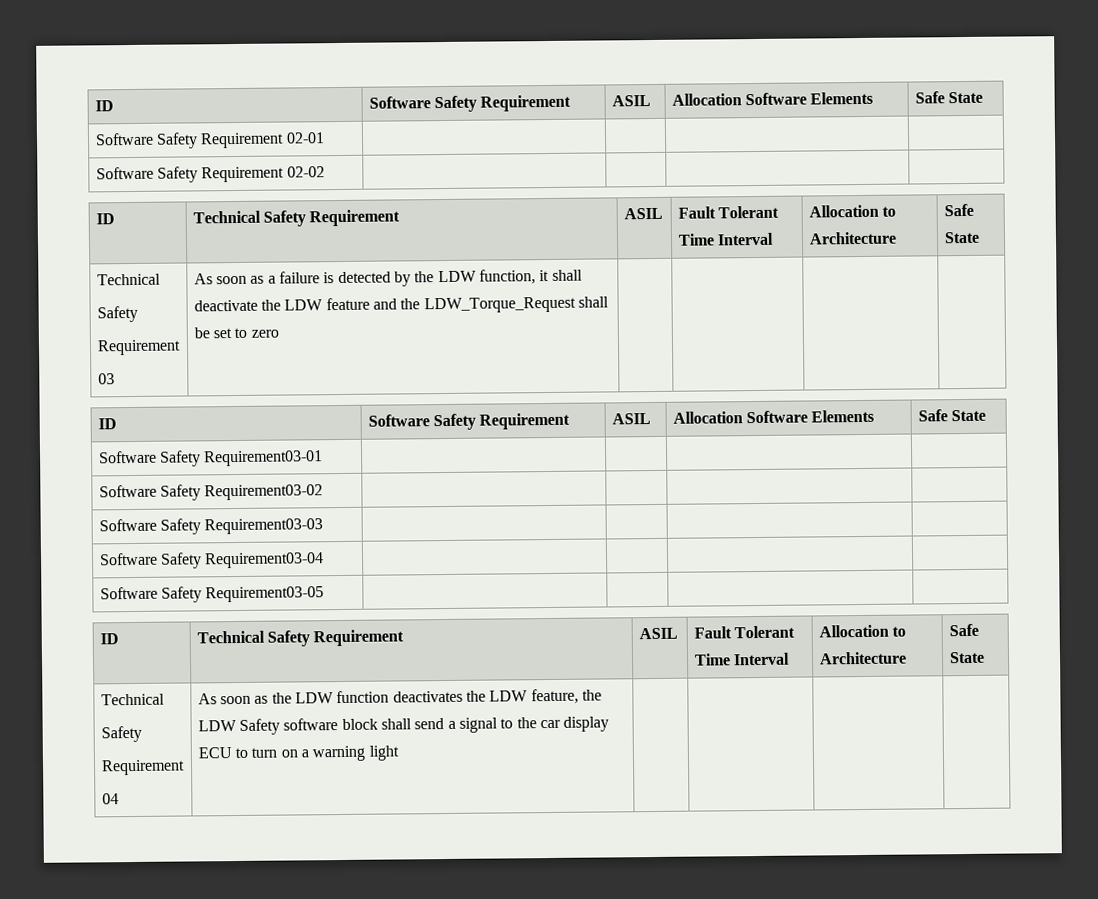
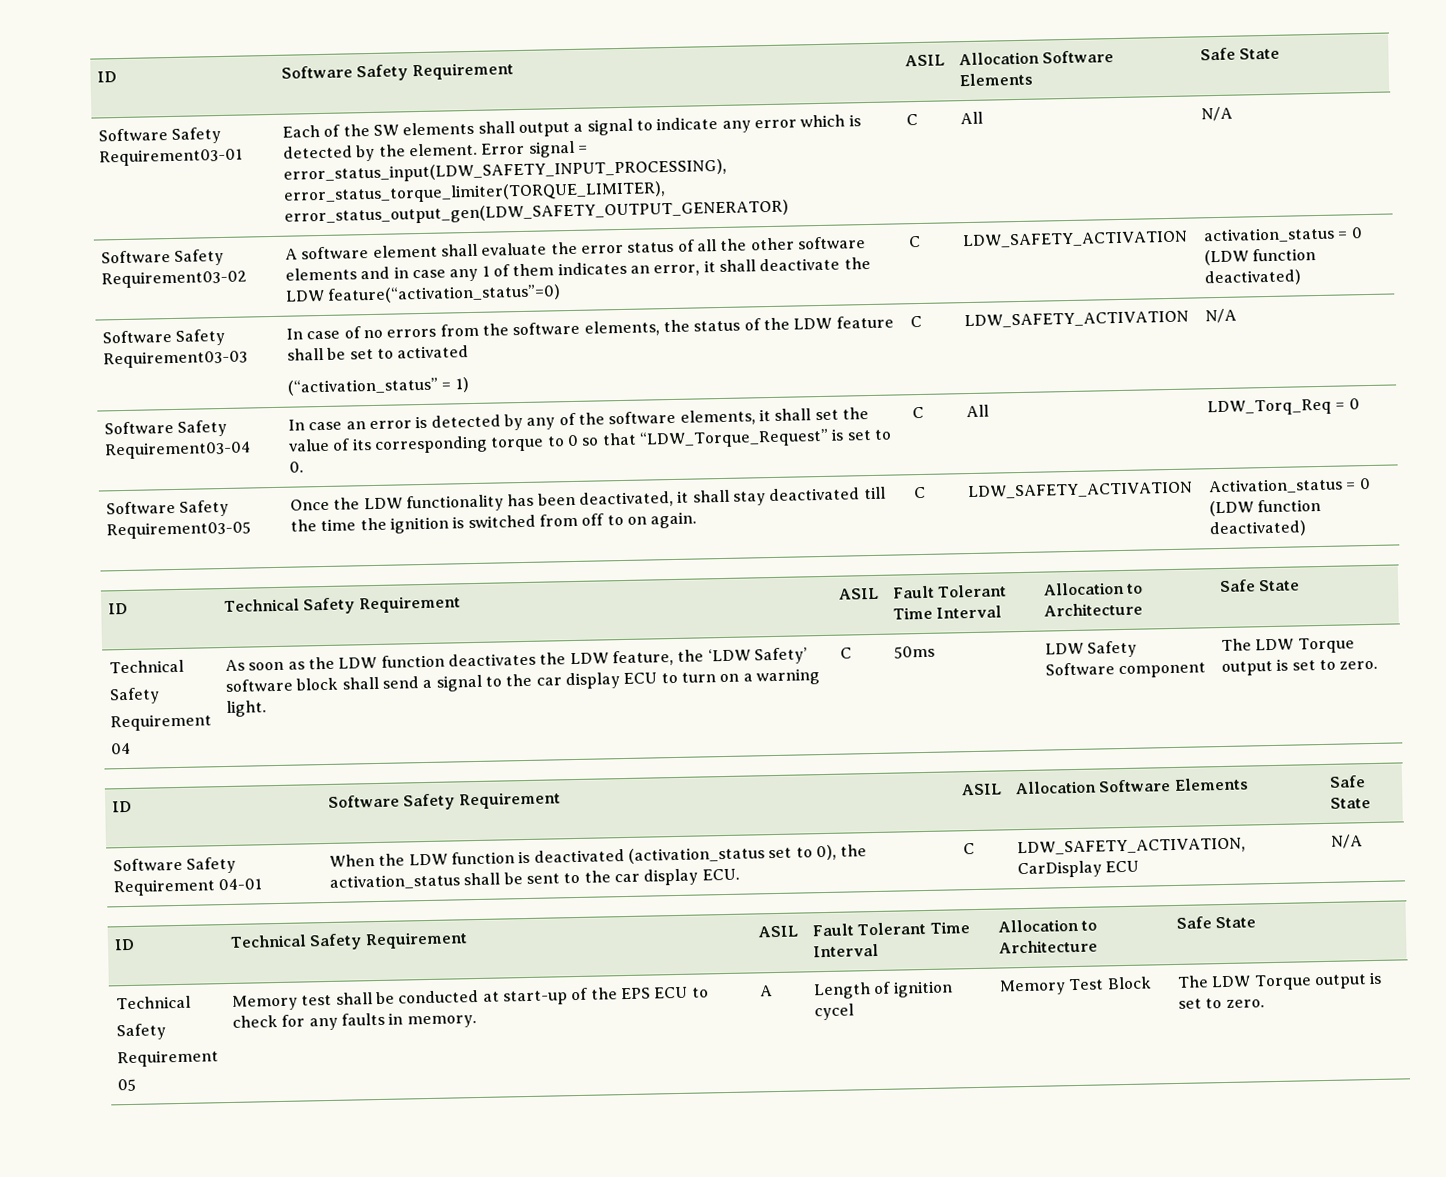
[200,132,325,149] [95,166,325,183] [95,213,115,225] [192,209,401,227] [623,207,663,220] [677,205,780,219] [677,232,775,246] [808,204,897,218] [808,231,897,245] [943,203,974,217] [943,231,980,244] [96,273,161,286] [96,305,138,323] [96,339,181,356] [97,373,115,385] [193,269,583,287] [193,296,610,314] [193,327,279,339] [97,418,117,430] [367,412,571,431] [611,413,651,425] [672,409,875,424] [917,409,987,422] [97,450,324,467] [98,484,324,501] [98,518,324,535] [98,552,325,569] [99,586,325,603] Requirement 02-01 | | | | // Software Safety Requirement 02-02 | | | | // ID | Technical Safety Requirement | ASIL | Fault Tolerant Time Interval | Allocation to Architecture | Safe State // Technical // Safety // Requirement // 03 | As soon as a failure is detected by the LDW function, it shall deactivate the LDW feature and the LDW_Torque_Request shall be set to zero | | | | // ID | Software Safety Requirement | ASIL | Allocation Software Elements | Safe State // Software Safety Requirement03-01 | | | | // Software Safety Requirement03-02 | | | | // Software Safety Requirement03-03 | | | | // Software Safety Requirement03-04 | | | | // Software Safety Requirement03-05 | | | | -> [99,147,244,167] [282,114,861,138] [283,140,588,162] [283,158,728,184] [283,181,790,226] [906,113,919,126] [960,111,984,125] [1201,106,1234,122] [101,248,225,266] [101,269,248,289] [285,236,866,260] [285,256,871,282] [285,284,562,304] [908,235,922,248] [962,230,1189,249] [1203,226,1363,244] [1204,248,1317,266] [1204,269,1303,287] [102,328,227,346] [103,349,249,369] [286,315,894,340] [287,345,470,361] [287,377,470,396] [910,315,923,328] [964,310,1190,329] [1205,308,1238,324] [104,419,228,437] [104,440,252,460] [288,407,869,431] [288,428,892,454] [289,461,305,473] [912,406,925,419] [966,404,990,418] [1207,398,1360,417] [106,499,230,517] [106,520,252,540] [290,486,886,513] [290,511,698,534] [914,486,927,499] [967,481,1194,500] [1208,477,1371,495] [1209,498,1322,517] [1209,520,1308,538] Requirement03-01 | Each of the SW elements shall output a signal to indicate any error which is detected by the element. Error signal = error_status_input(LDW_SAFETY_INPUT_PROCESSING), error_status_torque_limiter(TORQUE_LIMITER), error_status_output_gen(LDW_SAFETY_OUTPUT_GENERATOR) | C | All | N/A // Software Safety Requirement03-02 | A software element shall evaluate the error status of all the other software elements and in case any 1 of them indicates an error, it shall deactivate the LDW feature(“activation_status”=0) | C | LDW_SAFETY_ACTIVATION | activation_status = 0 (LDW function deactivated) // Software Safety Requirement03-03 | In case of no errors from the software elements, the status of the LDW feature shall be set to activated // (“activation_status” = 1) | C | LDW_SAFETY_ACTIVATION | N/A // Software Safety Requirement03-04 | In case an error is detected by any of the software elements, it shall set the value of its corresponding torque to 0 so that “LDW_Torque_Request” is set to 0. | C | All | LDW_Torq_Req = 0 // Software Safety Requirement03-05 | Once the LDW functionality has been deactivated, it shall stay deactivated till the time the ignition is switched from off to on again. | C | LDW_SAFETY_ACTIVATION | Activation_status = 0 (LDW function deactivated)
[197,718,281,735] LDW Safety -> [707,647,808,665] ‘LDW Safety’
[368,745,399,761] light | | | | -> [226,700,268,717] [840,647,853,659] [894,645,936,659] [1045,640,1138,658] [1045,662,1207,679] [1221,637,1355,654] [1221,658,1379,677] [112,800,133,813] [328,791,561,811] [961,783,1003,796] [1015,777,1249,795] [1329,775,1367,788] [1330,797,1372,809] [113,856,237,874] [113,878,263,897] [329,844,868,867] [329,868,740,890] [963,842,976,855] [1017,837,1247,857] [1017,860,1140,879] [1331,834,1364,849] [114,938,136,951] [230,931,468,951] [758,925,800,938] [812,921,970,937] [813,943,880,958] [998,918,1098,933] [999,939,1099,954] [1176,916,1257,929] [116,995,192,1010] [116,1023,167,1041] [117,1049,220,1068] [117,1078,137,1092] [232,986,709,1011] [232,1012,477,1031] [759,985,774,997] [813,980,953,1000] [814,1003,855,1021] [999,976,1152,996] [1177,971,1383,991] [1178,998,1265,1009] light. | C | 50ms | LDW Safety Software component | The LDW Torque output is set to zero. // ID | Software Safety Requirement | ASIL | Allocation Software Elements | Safe State // Software Safety Requirement 04-01 | When the LDW function is deactivated (activation_status set to 0), the activation_status shall be sent to the car display ECU. | C | LDW_SAFETY_ACTIVATION, CarDisplay ECU | N/A // ID | Technical Safety Requirement | ASIL | Fault Tolerant Time Interval | Allocation to Architecture | Safe State // Technical // Safety // Requirement // 05 | Memory test shall be conducted at start-up of the EPS ECU to check for any faults in memory. | A | Length of ignition cycel | Memory Test Block | The LDW Torque output is set to zero.

